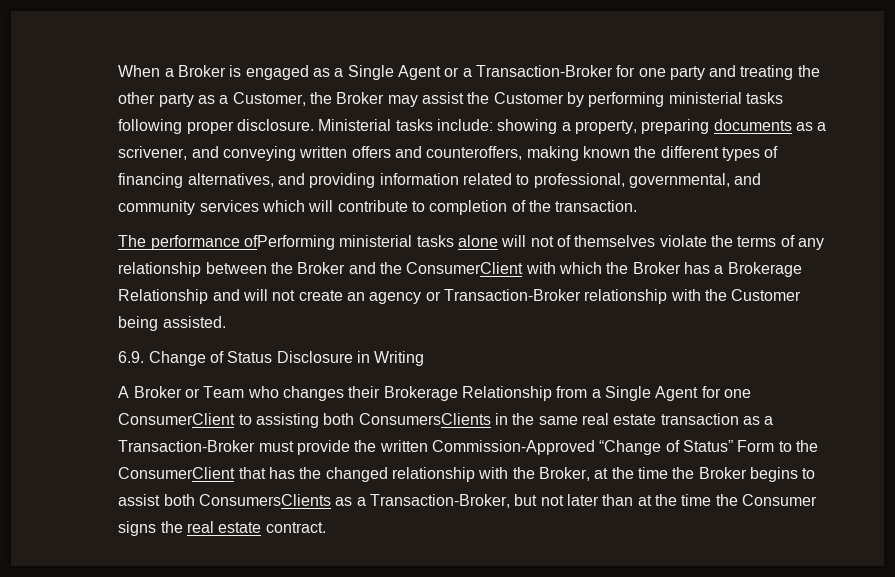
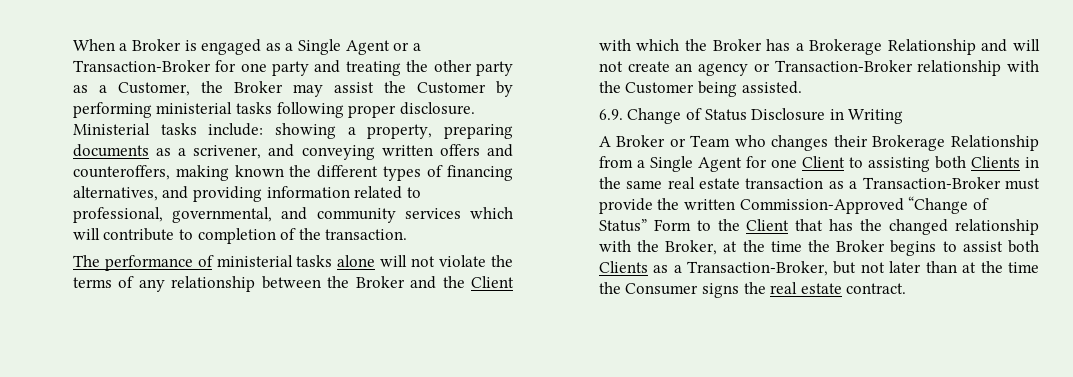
[243,235,335,250] ofPerforming -> [197,255,214,267] of
[556,235,656,247] of themselves -> (436, 261) none
[406,262,524,274] ConsumerClient -> [471,276,515,288] Client
[118,413,236,425] ConsumerClient -> [801,156,845,168] Client
[358,413,491,425] ConsumersClients -> [970,156,1020,168] Clients
[118,467,236,479] ConsumerClient -> [746,219,790,231] Client
[198,494,331,506] ConsumersClients -> [598,261,648,273] Clients

